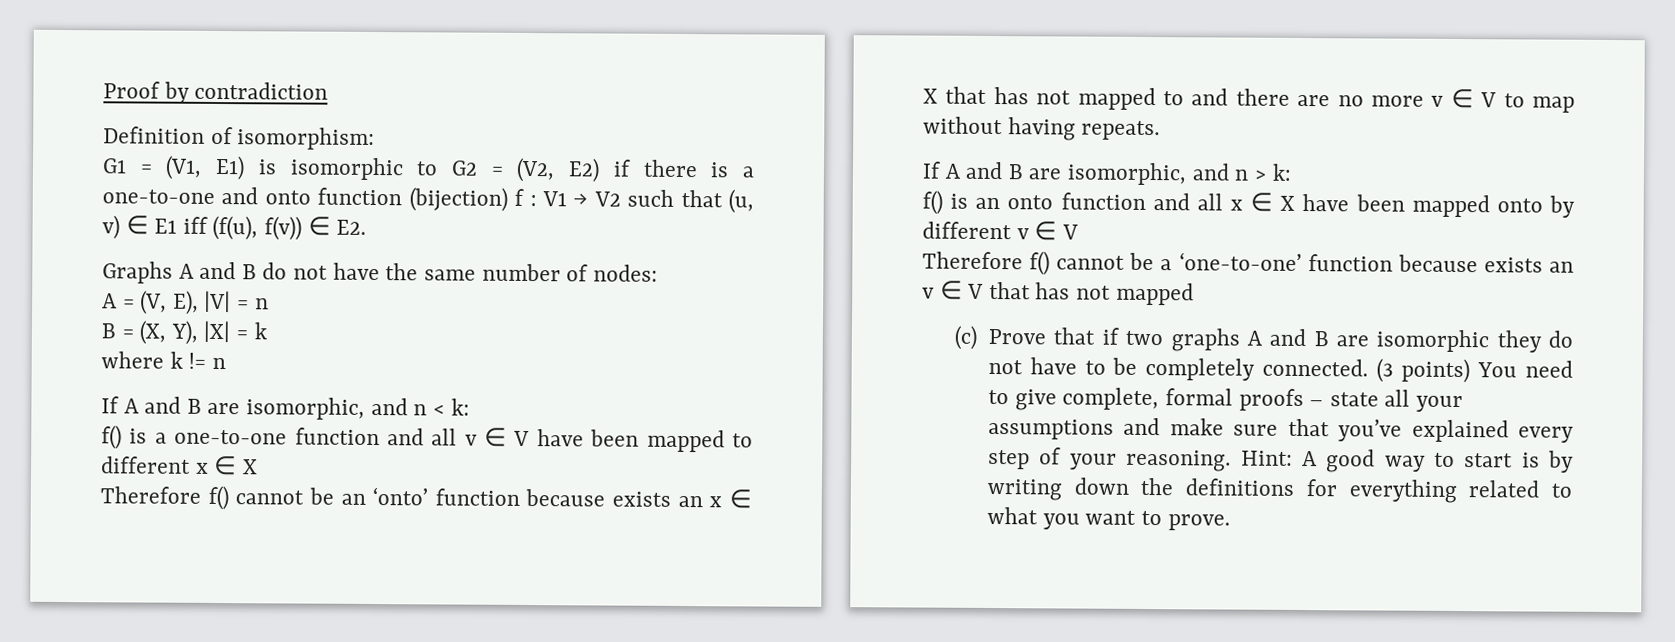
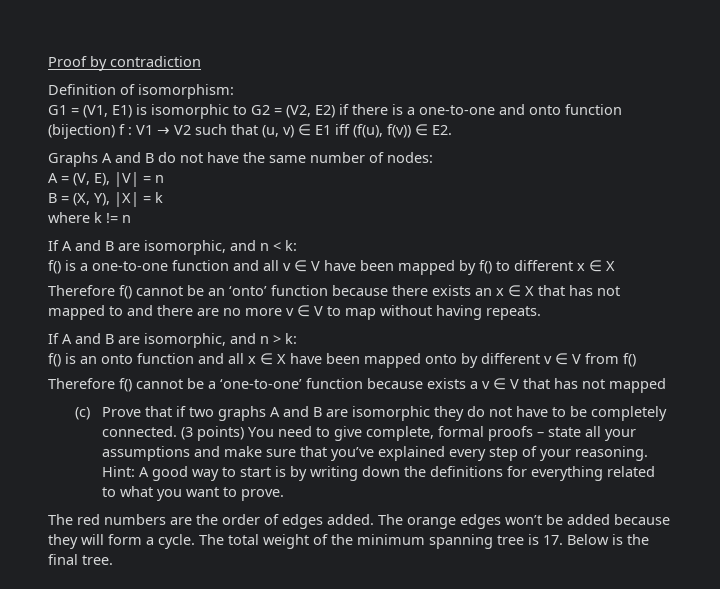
(725, 441) none -> [459,260,492,275] by f()
(606, 497) none -> [392,285,428,296] there
(1078, 232) none -> [585,353,636,367] from f()
[1549,261,1574,273] an -> [470,381,478,389] a
(1230, 522) none -> [48,514,670,529] [48,534,649,549] [48,554,113,565] // The red numbers are the order of edges added. The orange edges won’t be added because they will form a cycle. The total weight of the minimum spanning tree is 17. Below is the final tree.

